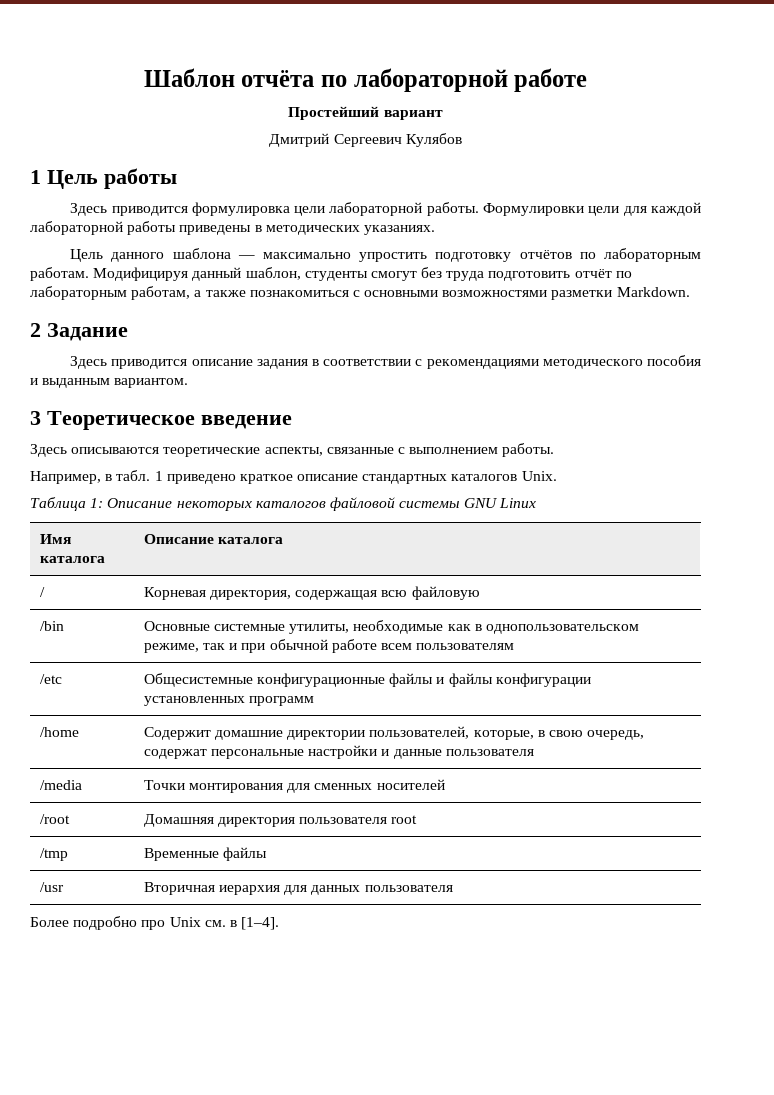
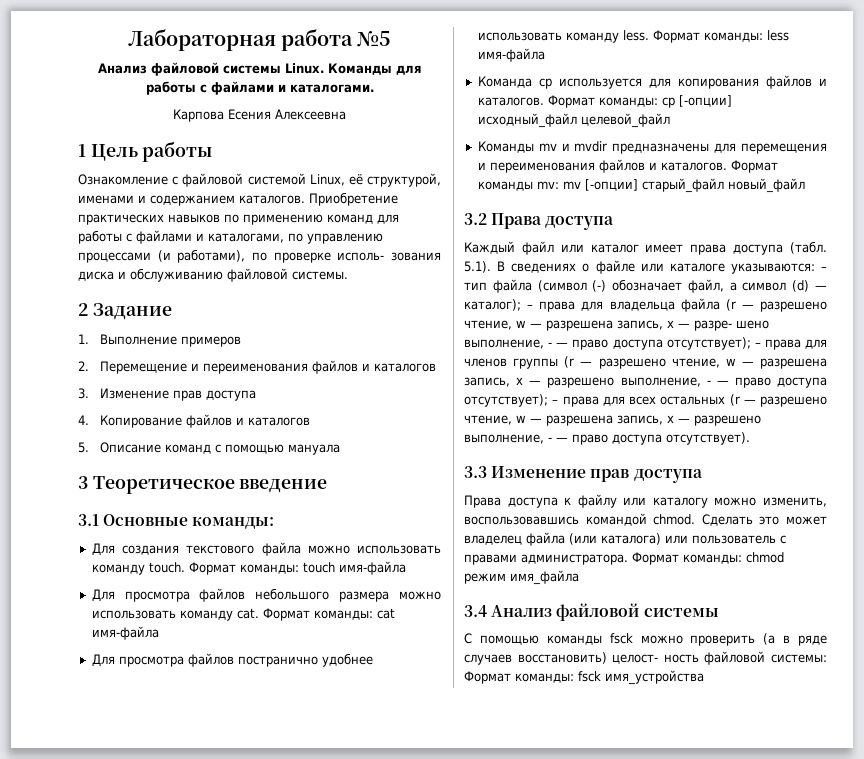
[143,68,588,92] [288,106,443,120] [269,133,462,147] [30,168,177,189] [70,202,702,216] [30,221,435,235] [70,248,701,262] [30,267,632,281] [30,286,690,300] [30,323,128,341] [70,355,701,369] [30,378,189,388] [30,411,292,430] [30,443,555,457] [30,470,557,484] [30,497,537,511] [39,534,71,544] [39,556,105,563] [143,534,284,544] [39,587,45,597] [143,586,480,600] [39,621,64,631] [143,620,640,634] [143,639,515,653] [39,674,62,684] [143,673,591,687] [143,696,315,706] [39,727,79,737] [143,726,645,740] [143,745,534,759] [39,780,82,790] [143,779,445,793] [39,814,70,824] [143,814,418,827] [39,848,68,861] [143,847,268,861] [39,882,64,892] [143,882,453,895] [30,916,280,930] Шаблон отчёта по лабораторной работе // Простейший вариант // Дмитрий Сергеевич Кулябов // 1 Цель работы // Здесь приводится формулировка цели лабораторной работы. Формулировки цели для каждой лабораторной работы приведены в методических указаниях. // Цель данного шаблона — максимально упростить подготовку отчётов по лабораторным работам. Модифицируя данный шаблон, студенты смогут без труда подготовить отчёт по лабораторным работам, а также познакомиться с основными возможностями разметки Markdown. // 2 Задание // Здесь приводится описание задания в соответствии с рекомендациями методического пособия и выданным вариантом. // 3 Теоретическое введение // Здесь описываются теоретические аспекты, связанные с выполнением работы. // Например, в табл. 1 приведено краткое описание стандартных каталогов Unix. // Таблица 1: Описание некоторых каталогов файловой системы GNU Linux // Имя каталога | Описание каталога // / | Корневая директория, содержащая всю файловую // /bin | Основные системные утилиты, необходимые как в однопользовательском режиме, так и при обычной работе всем пользователям // /etc | Общесистемные конфигурационные файлы и файлы конфигурации установленных программ // /home | Содержит домашние директории пользователей, которые, в свою очередь, содержат персональные настройки и данные пользователя // /media | Точки монтирования для сменных носителей // /root | Домашняя директория пользователя root // /tmp | Временные файлы // /usr | Вторичная иерархия для данных пользователя // Более подробно про Unix см. в [1–4]. -> [127,28,392,51] [97,62,422,76] [145,81,374,95] [173,109,346,122] [78,141,213,162] [78,173,441,187] [78,192,398,206] [78,214,399,225] [78,230,383,244] [78,249,441,263] [78,268,348,282] [78,303,172,320] [78,334,242,347] [78,360,437,374] [78,388,257,401] [78,414,311,428] [78,442,341,455] [78,476,328,494] [78,514,275,529] [91,542,441,556] [91,561,406,575] [91,588,441,602] [91,608,395,621] [91,626,159,640] [91,653,373,667] [477,30,789,43] [477,48,545,62] [477,75,827,89] [477,95,732,108] [477,113,670,128] [477,141,827,154] [477,159,778,173] [477,178,805,193] [464,213,615,230] [464,241,827,255] [464,260,827,274] [464,279,827,293] [464,298,827,312] [464,320,769,331] [464,337,827,350] [464,356,827,369] [464,377,827,388] [464,394,827,407] [464,415,761,426] [464,432,750,445] [464,466,703,483] [464,494,827,508] [464,513,827,526] [464,532,786,546] [464,552,784,565] [464,570,579,585] [464,603,719,621] [464,633,827,646] [464,651,827,665] [464,670,704,685] Лабораторная работа №5 // Анализ файловой системы Linux. Команды для работы с файлами и каталогами. // Карпова Есения Алексеевна // 1 Цель работы // Ознакомление с файловой системой Linux, её структурой, именами и содержанием каталогов. Приобретение практических навыков по применению команд для работы с файлами и каталогами, по управлению процессами (и работами), по проверке исполь- зования диска и обслуживанию файловой системы. // 2 Задание // 1. Выполнение примеров // 2. Перемещение и переименования файлов и каталогов // 3. Изменение прав доступа // 4. Копирование файлов и каталогов // 5. Описание команд с помощью мануала // 3 Теоретическое введение // 3.1 Основные команды: // Для создания текстового файла можно использовать команду touch. Формат команды: touch имя-файла // Для просмотра файлов небольшого размера можно использовать команду cat. Формат команды: cat имя-файла // Для просмотра файлов постранично удобнее использовать команду less. Формат команды: less имя-файла // Команда cp используется для копирования файлов и каталогов. Формат команды: cp [-опции] исходный_файл целевой_файл // Команды mv и mvdir предназначены для перемещения и переименования файлов и каталогов. Формат команды mv: mv [-опции] старый_файл новый_файл // 3.2 Права доступа // Каждый файл или каталог имеет права доступа (табл. 5.1). В сведениях о файле или каталоге указываются: – тип файла (символ (-) обозначает файл, а символ (d) — каталог); – права для владельца файла (r — разрешено чтение, w — разрешена запись, x — разре- шено выполнение, - — право доступа отсутствует); – права для членов группы (r — разрешено чтение, w — разрешена запись, x — разрешено выполнение, - — право доступа отсутствует); – права для всех остальных (r — разрешено чтение, w — разрешена запись, x — разрешено выполнение, - — право доступа отсутствует). // 3.3 Изменение прав доступа // Права доступа к файлу или каталогу можно изменить, воспользовавшись командой chmod. Сделать это может владелец файла (или каталога) или пользователь с правами администратора. Формат команды: chmod режим имя_файла // 3.4 Анализ файловой системы // С помощью команды fsck можно проверить (а в ряде случаев восстановить) целост- ность файловой системы: Формат команды: fsck имя_устройства

